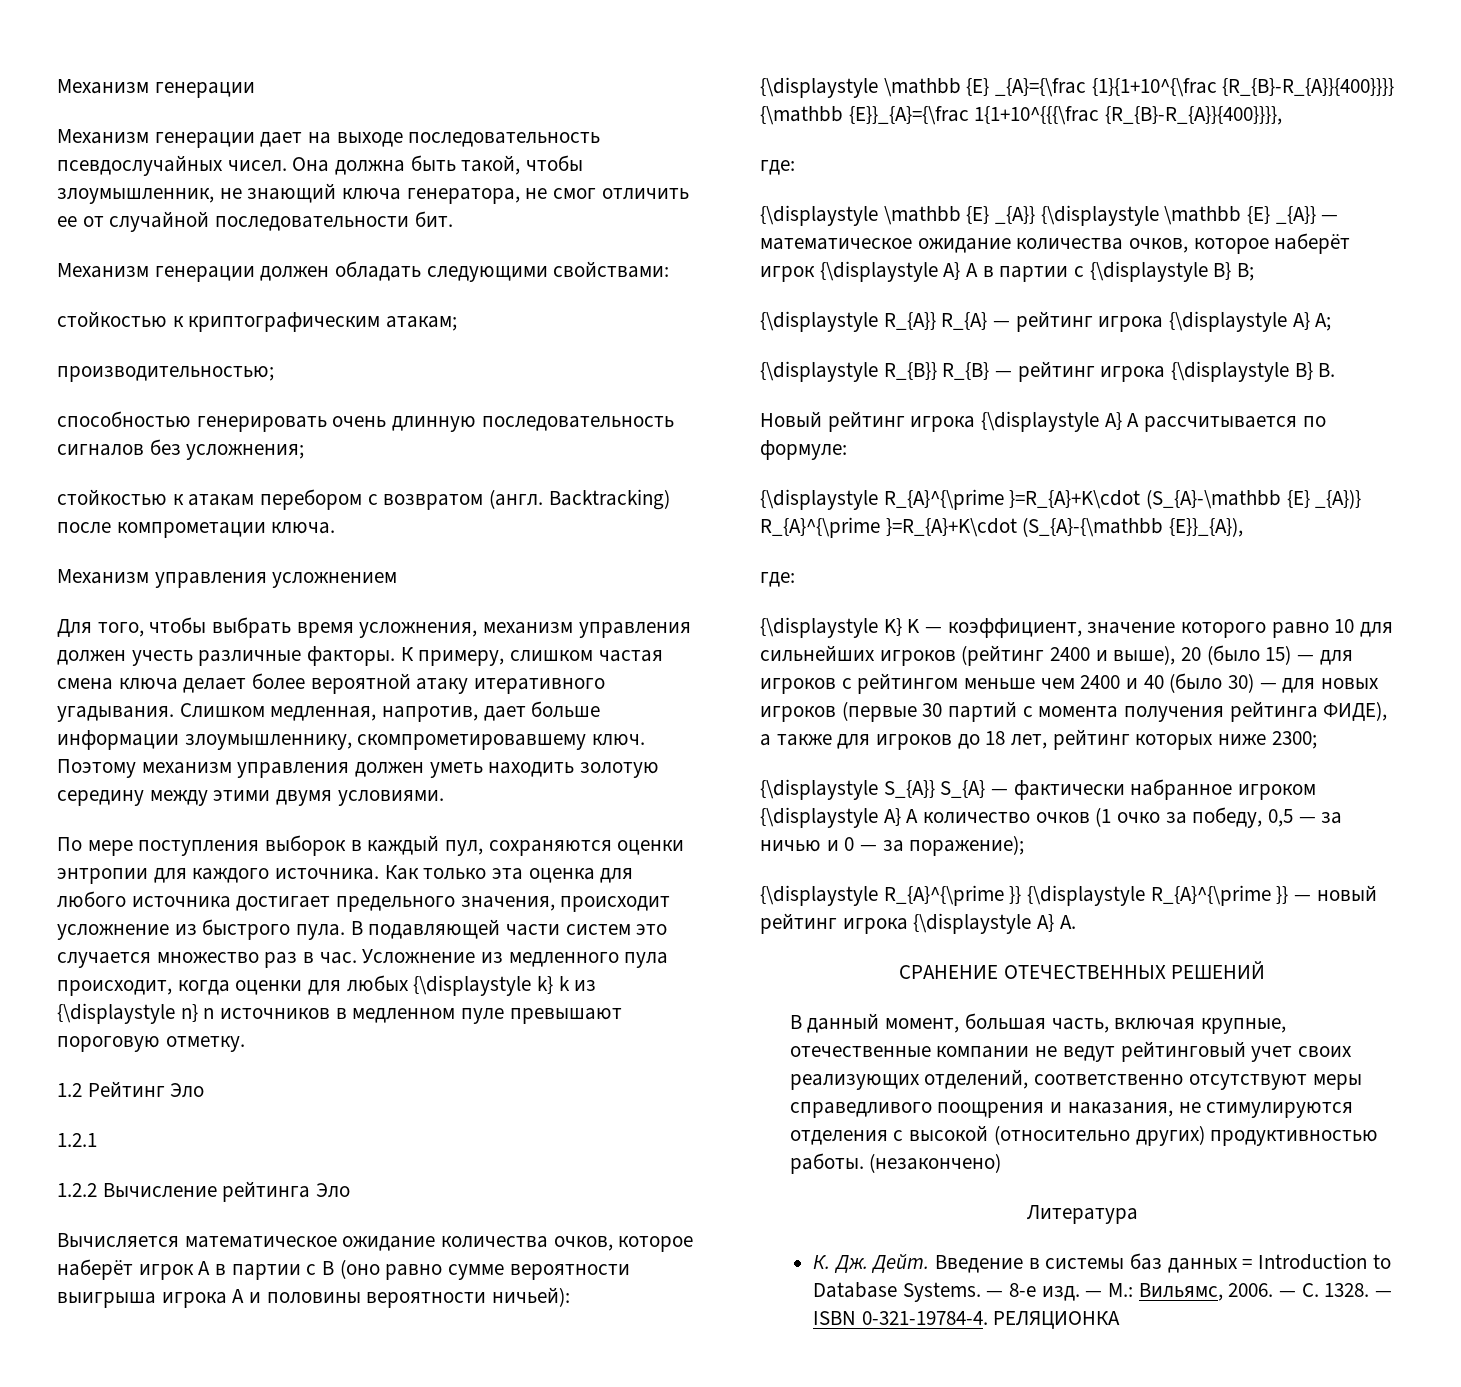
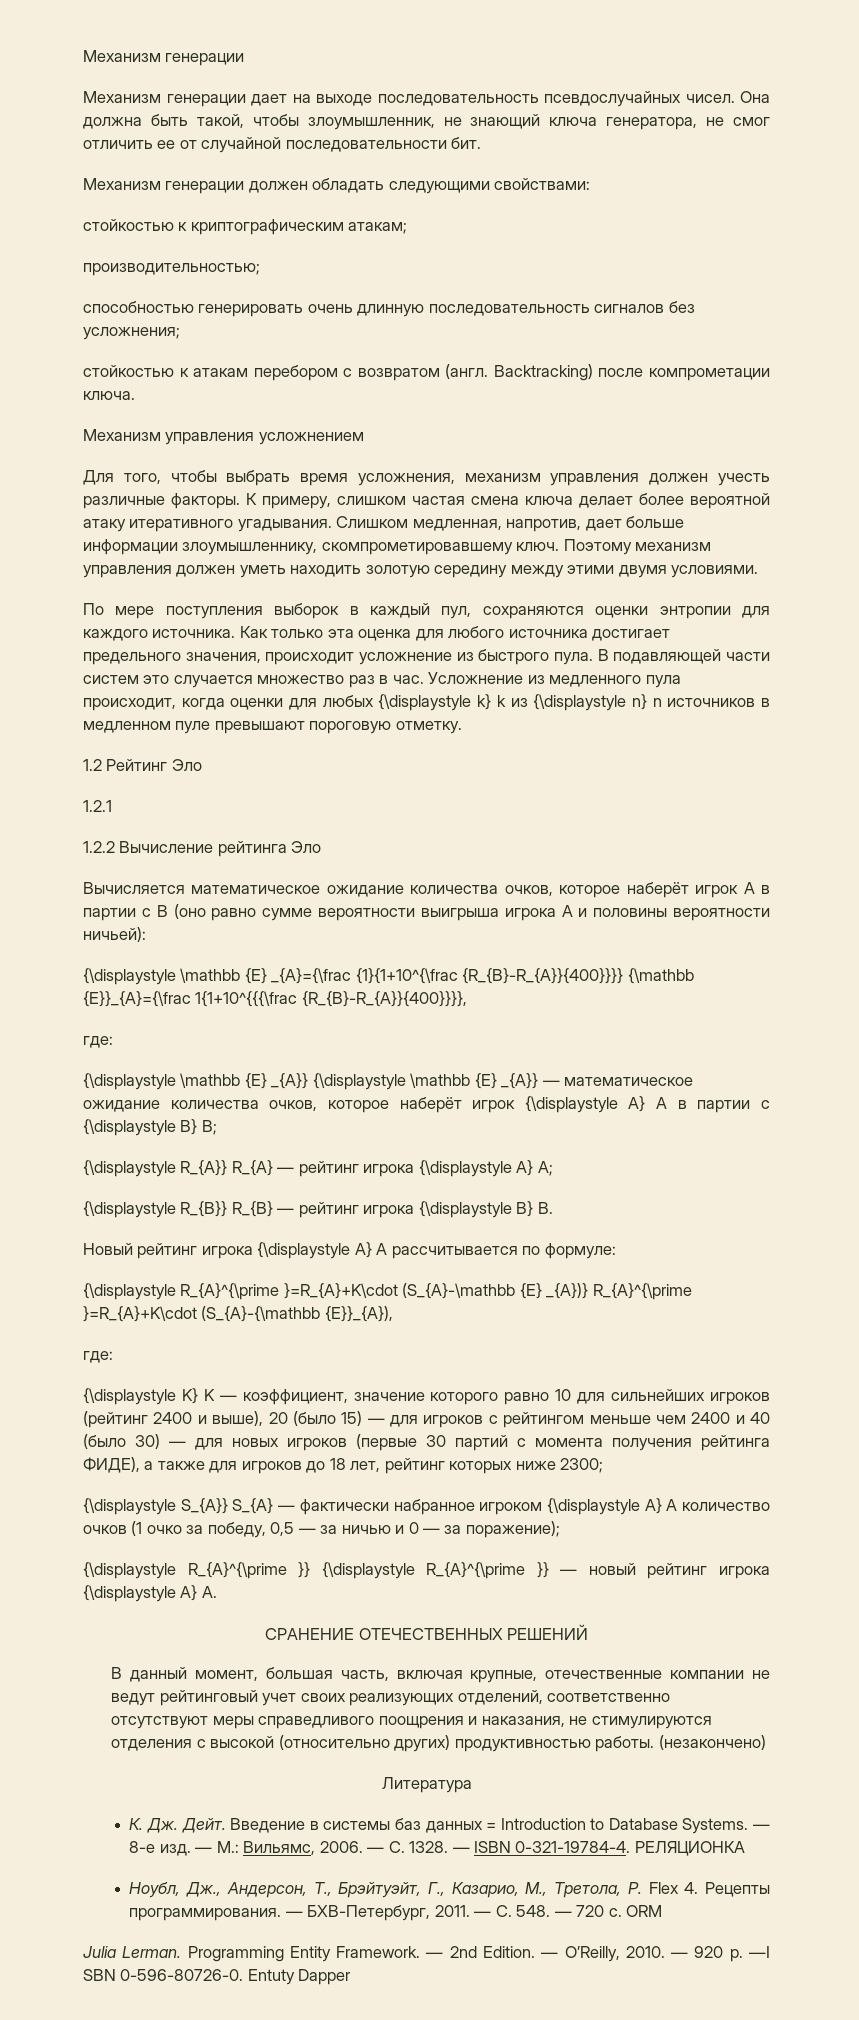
(1121, 1320) none -> [129,1882,770,1898] [129,1905,663,1921] [83,1946,771,1962] [83,1969,351,1985] // Ноубл, Дж., Андерсон, Т., Брэйтуэйт, Г., Казарио, М., Третола, Р. Flex 4. Рецепты программирования. — БХВ-Петербург, 2011. — С. 548. — 720 с. ORM // Julia Lerman. Programming Entity Framework. — 2nd Edition. — O’Reilly, 2010. — 920 p. —I SBN 0-596-80726-0. Entuty Dapper

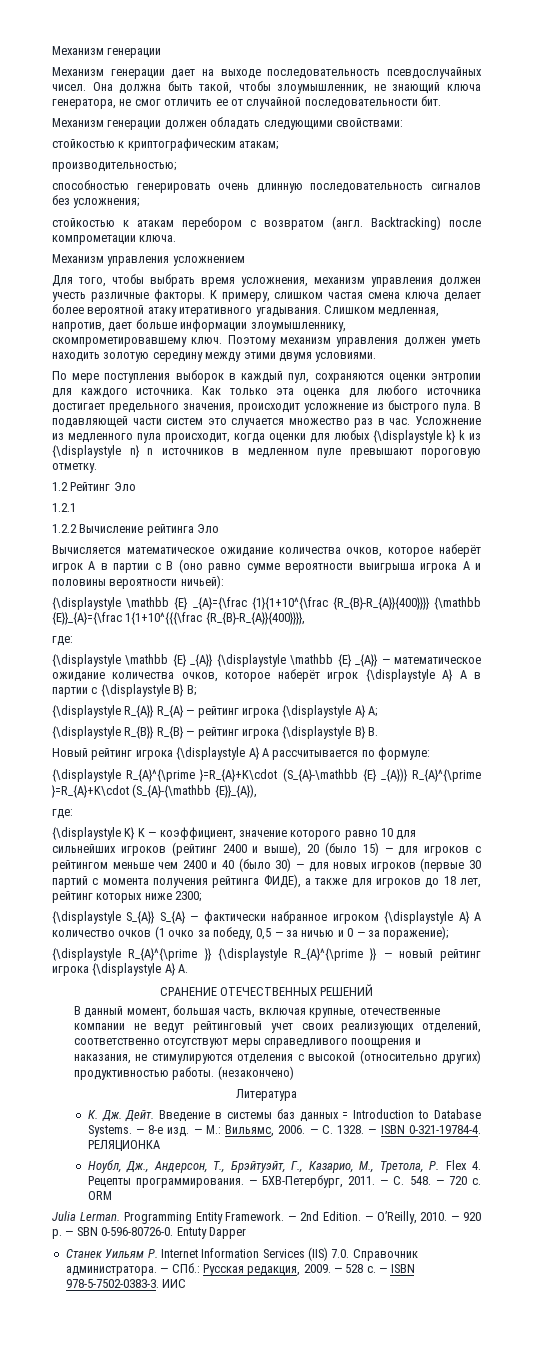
[749,1946,771,1958] —I -> [65,1231,74,1236] —
(351, 1977) none -> [65,1247,418,1261] [65,1263,415,1276] [65,1279,187,1288] // Станек Уильям Р. Internet Information Services (IIS) 7.0. Справочник администратора. — СПб.: Русская редакция, 2009. — 528 с. — ISBN 978-5-7502-0383-3. ИИС

